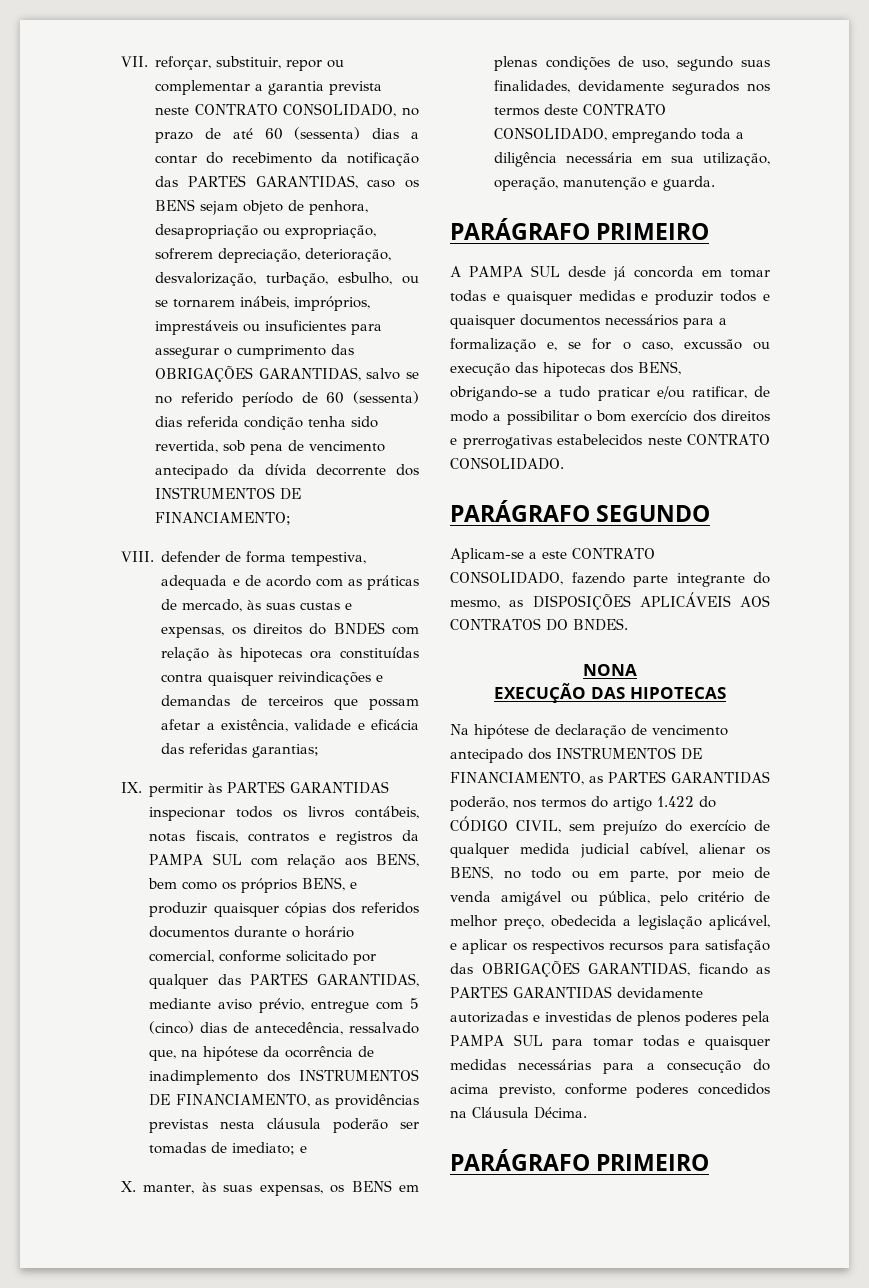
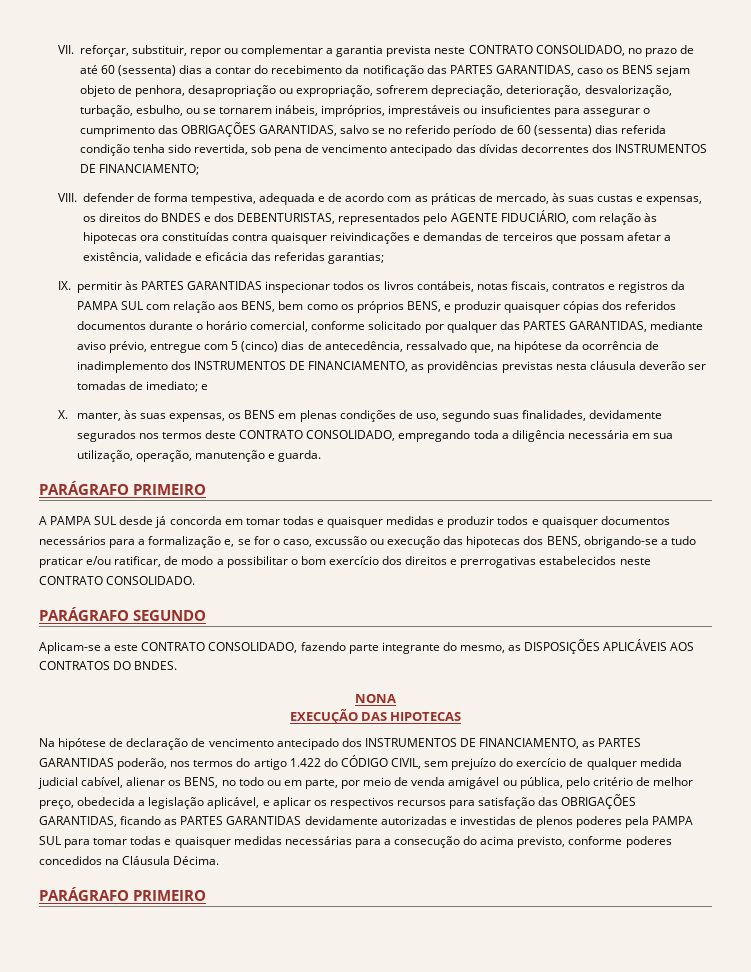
[238,464,387,476] da dívida decorrente -> [455,144,589,153] das dívidas decorrentes
(385, 628) none -> [204,210,569,225] e dos DEBENTURISTAS, representados pelo AGENTE FIDUCIÁRIO,
[333,1118,389,1133] poderão -> [638,361,685,370] deverão

